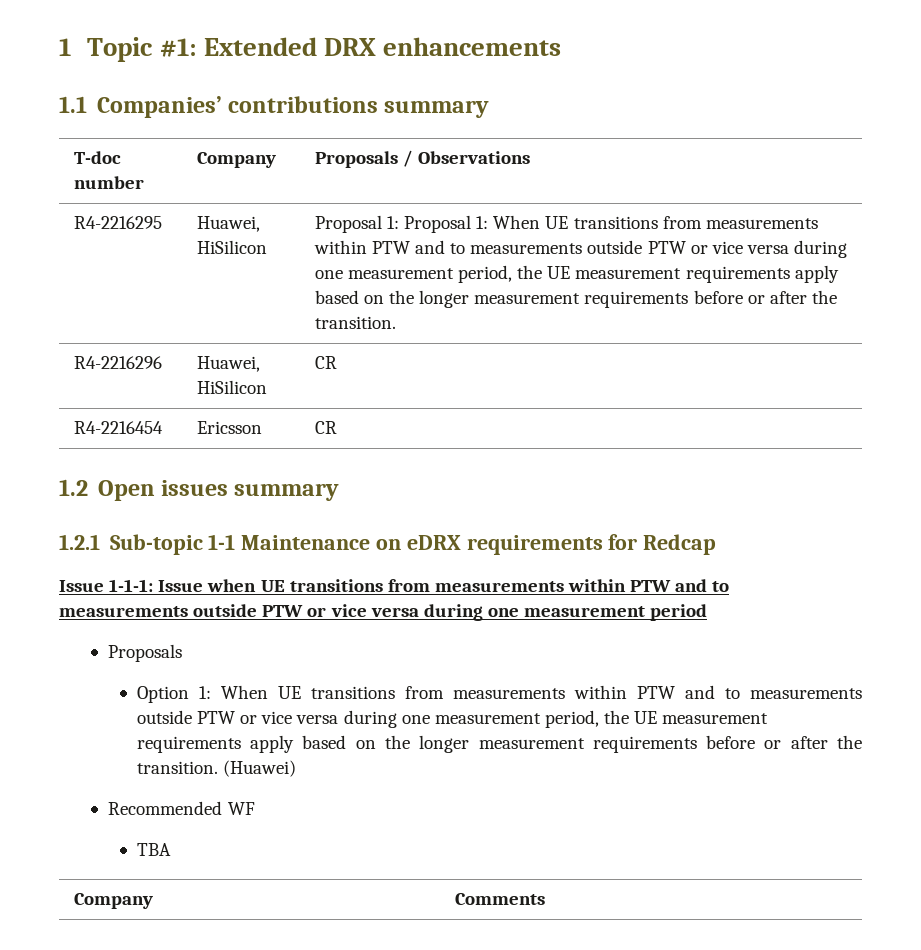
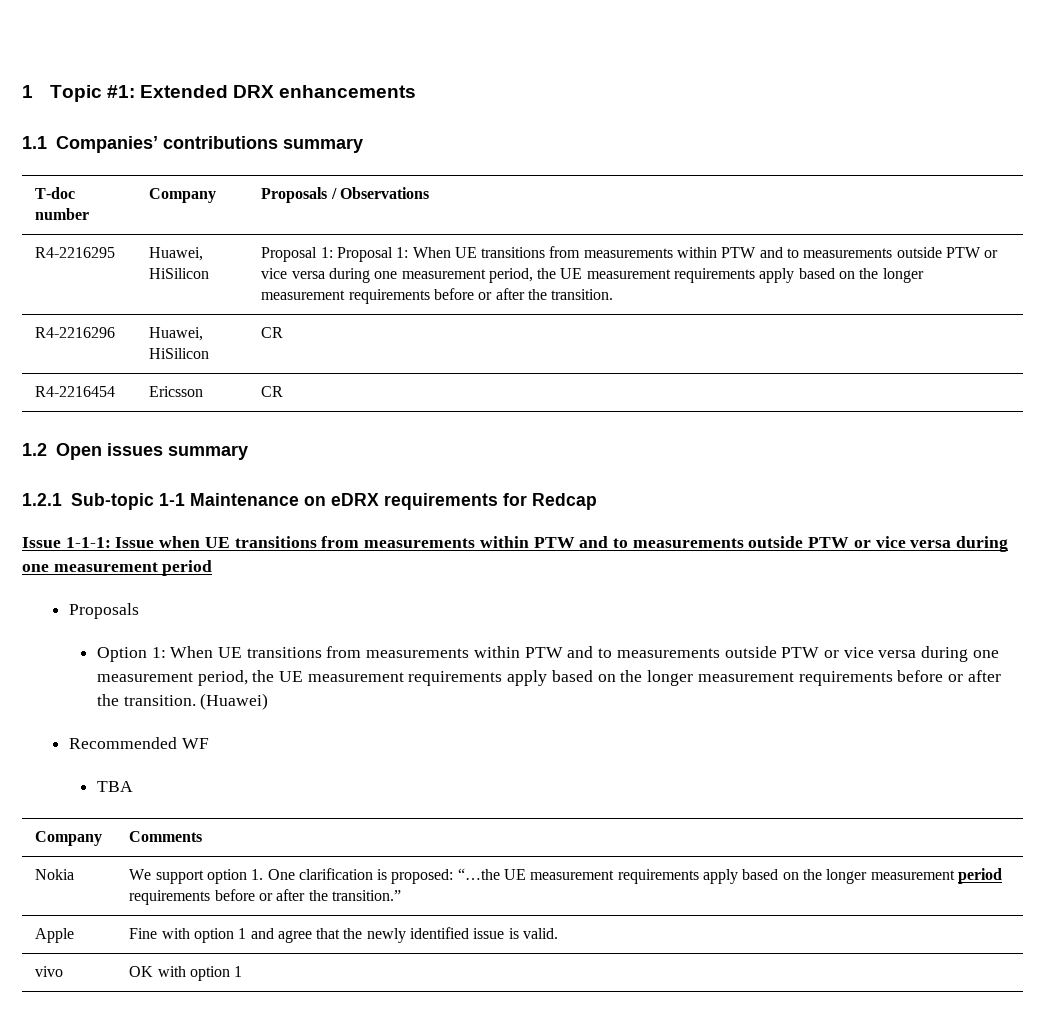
(545, 899) none -> [35,869,75,880] [129,868,1002,884] [129,889,401,905] [35,928,75,943] [129,927,559,943] [35,966,64,977] [129,966,243,981] // Nokia | We support option 1. One clarification is proposed: “…the UE measurement requirements apply based on the longer measurement period requirements before or after the transition.” // Apple | Fine with option 1 and agree that the newly identified issue is valid. // vivo | OK with option 1

